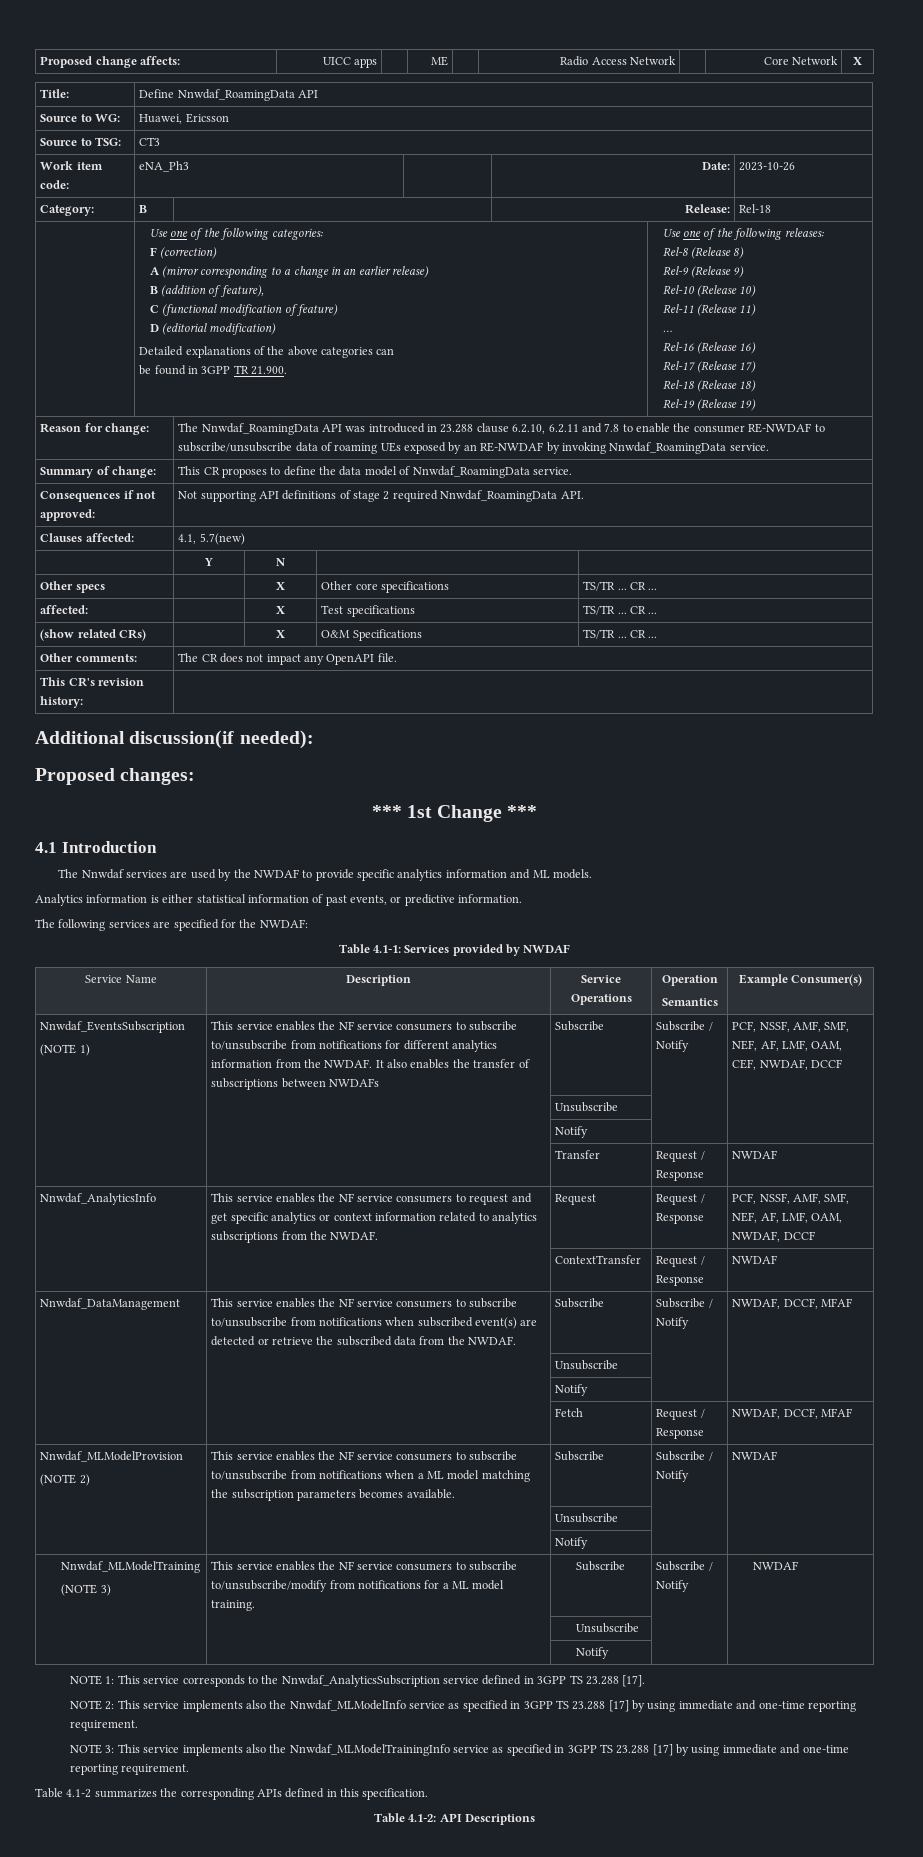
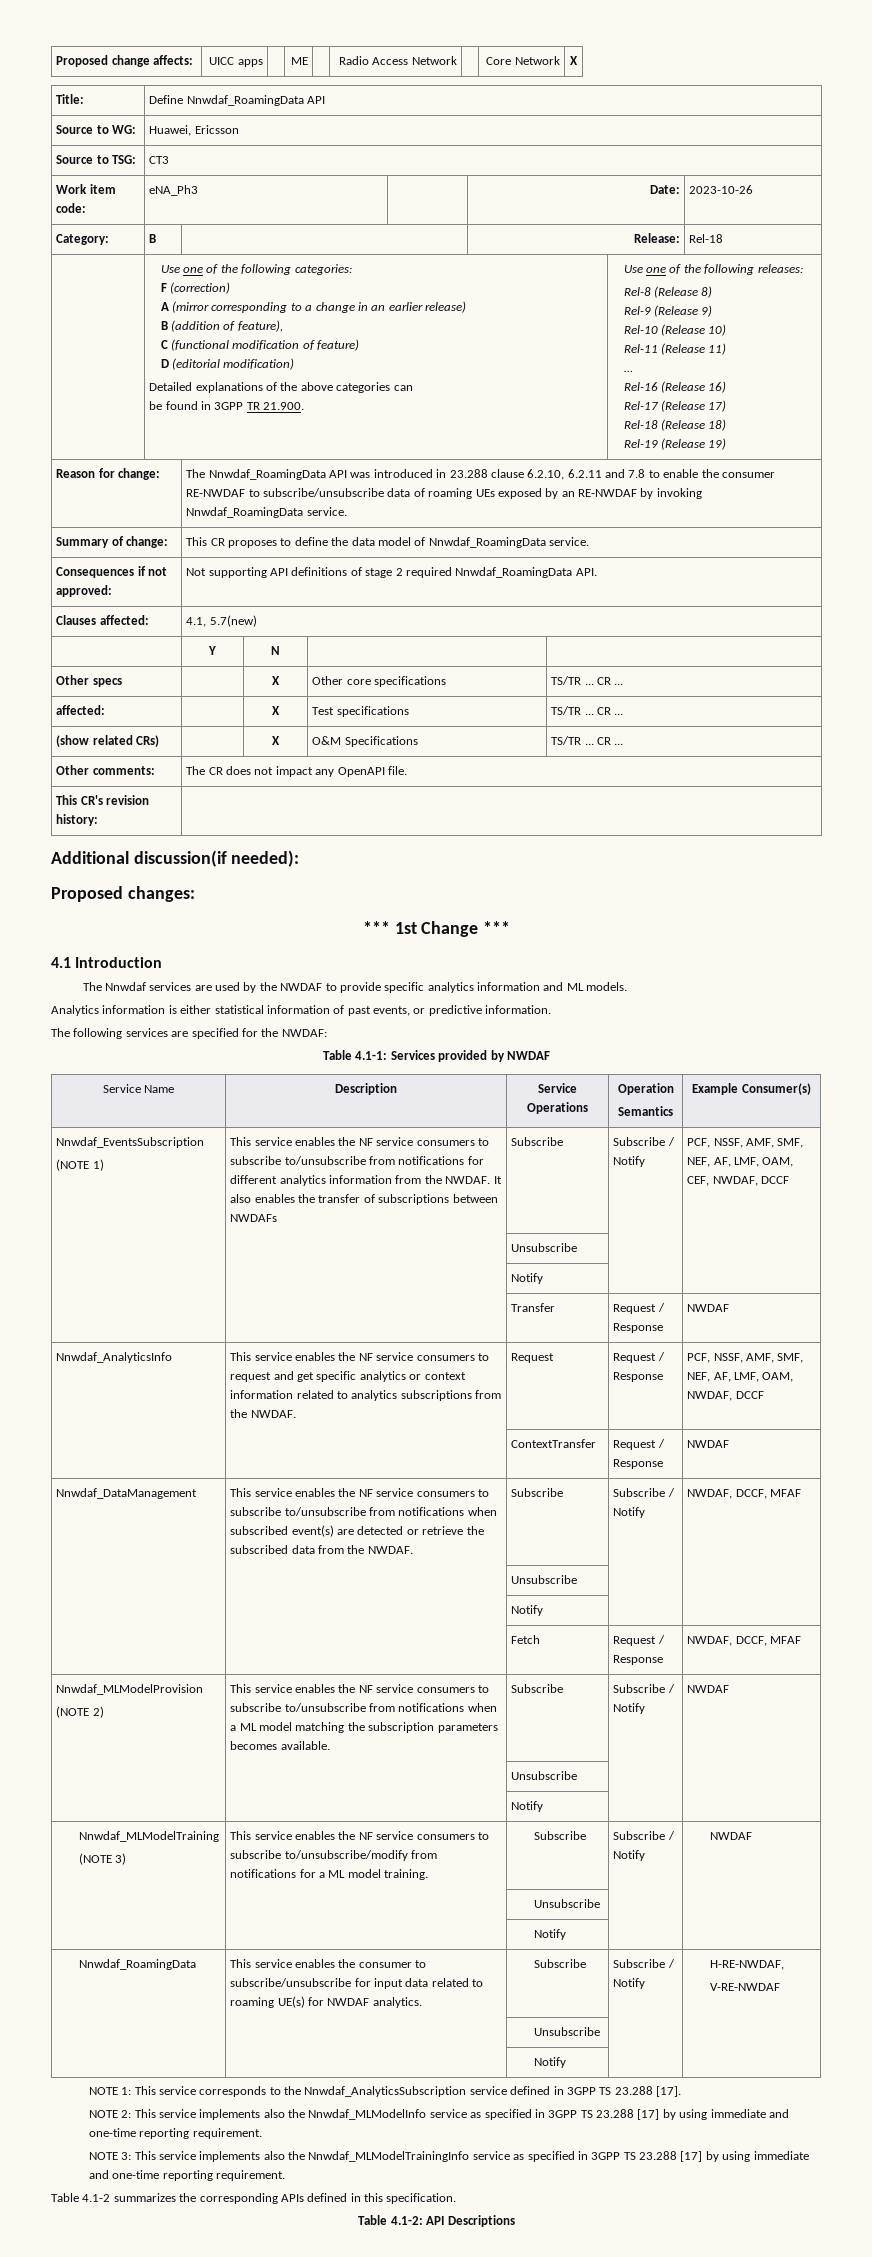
(610, 1653) none -> [79,1959,197,1970] [230,1959,427,1968] [230,1978,484,1989] [230,1996,422,2008] [534,1959,587,1968] [613,1959,675,1968] [613,1978,646,1989] [710,1960,785,1970] [710,1983,781,1991] [534,2027,601,2036] [534,2057,567,2068] // Nnwdaf_RoamingData | This service enables the consumer to subscribe/unsubscribe for input data related to roaming UE(s) for NWDAF analytics. | Subscribe | Subscribe / Notify | H-RE-NWDAF, // V-RE-NWDAF // | | Unsubscribe | | // | | Notify | |

